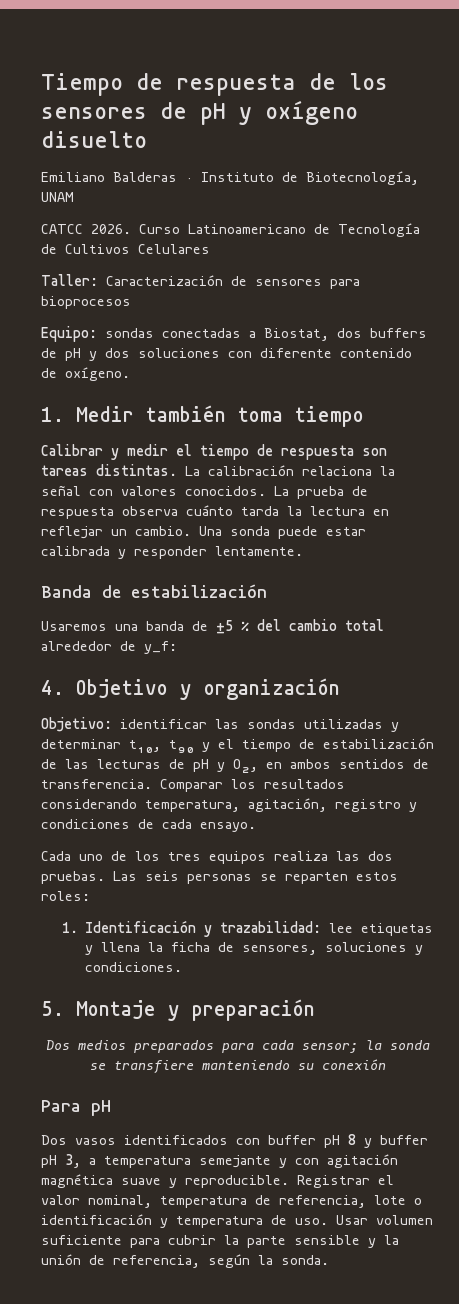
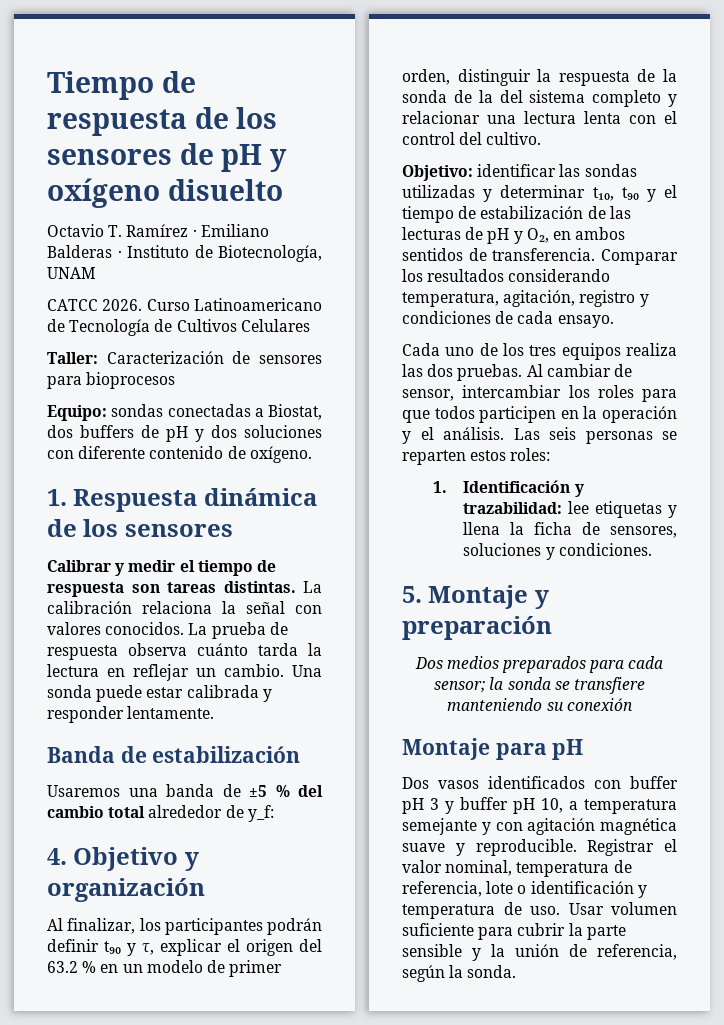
(147, 139) none -> [47,224,197,237] Octavio T. Ramírez ·
[76,405,364,427] Medir también toma tiempo -> [73,488,317,512] [47,519,233,537] Respuesta dinámica de los sensores
(340, 689) none -> [47,918,322,935] [47,939,322,956] [47,960,283,977] [402,69,677,86] [402,90,677,107] [402,111,677,124] [402,132,542,145] // Al finalizar, los participantes podrán definir t₉₀ y τ, explicar el origen del 63.2 % en un modelo de primer orden, distinguir la respuesta de la sonda de la del sistema completo y relacionar una lectura lenta con el control del cultivo.
(105, 877) none -> [526,364,632,377] [402,385,677,402] [402,406,677,423] [402,427,504,444] Al cambiar de sensor, intercambiar los roles para que todos participen en la operación y el análisis.
[41,1100,81,1112] Para -> [402,738,547,760] Montaje para
[348,1134,356,1145] 8 -> [430,798,439,810] 3
[65,1154,81,1168] 3, -> [541,798,563,813] 10,

